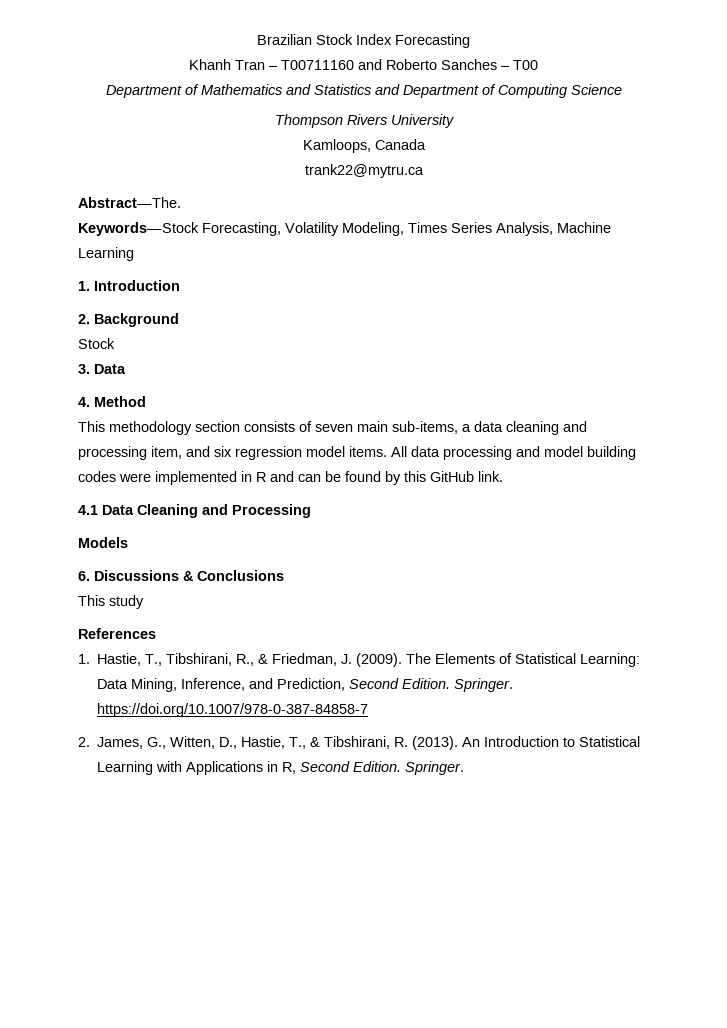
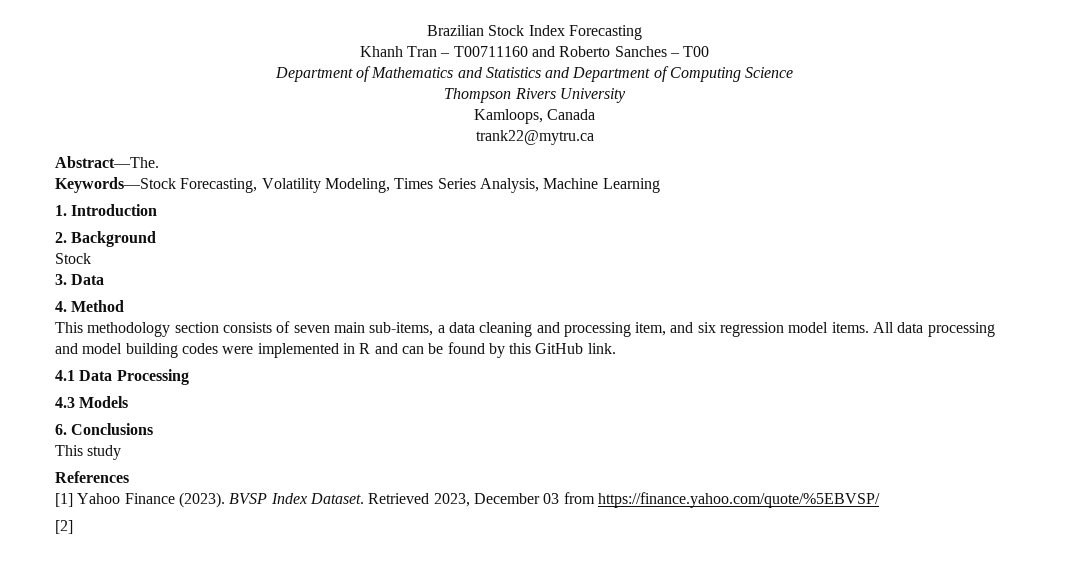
[137,504,228,518] Cleaning and -> (113, 375) none
(311, 511) none -> [55,397,75,408] 4.3
[94,570,194,581] Discussions & -> (67, 429) none
[78,653,641,667] [97,678,514,692] [97,703,369,717] [78,736,641,750] [97,761,465,775] 1. Hastie, T., Tibshirani, R., & Friedman, J. (2009). The Elements of Statistical Learning: Data Mining, Inference, and Prediction, Second Edition. Springer. https://doi.org/10.1007/978-0-387-84858-7 // 2. James, G., Witten, D., Hastie, T., & Tibshirani, R. (2013). An Introduction to Statistical Learning with Applications in R, Second Edition. Springer. -> [55,492,880,508] [55,520,73,534] [1] Yahoo Finance (2023). BVSP Index Dataset. Retrieved 2023, December 03 from https://finance.yahoo.com/quote/%5EBVSP/ // [2]

